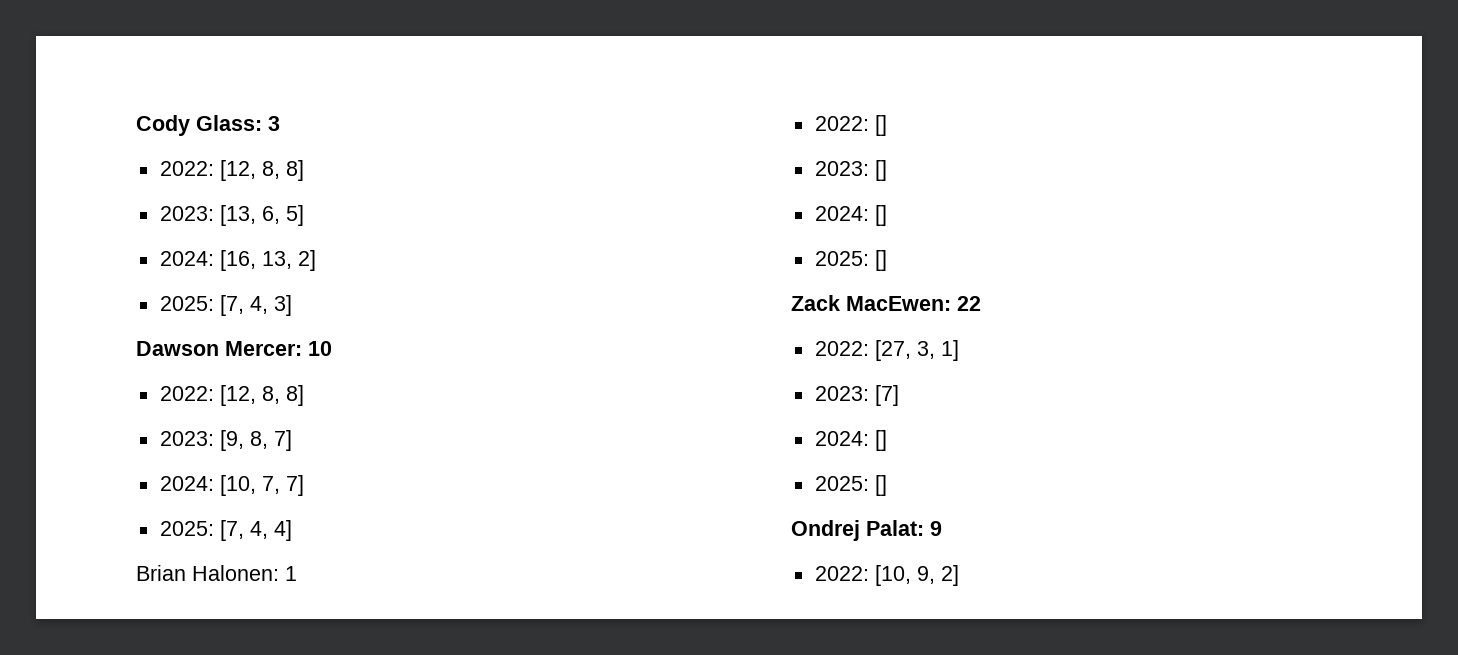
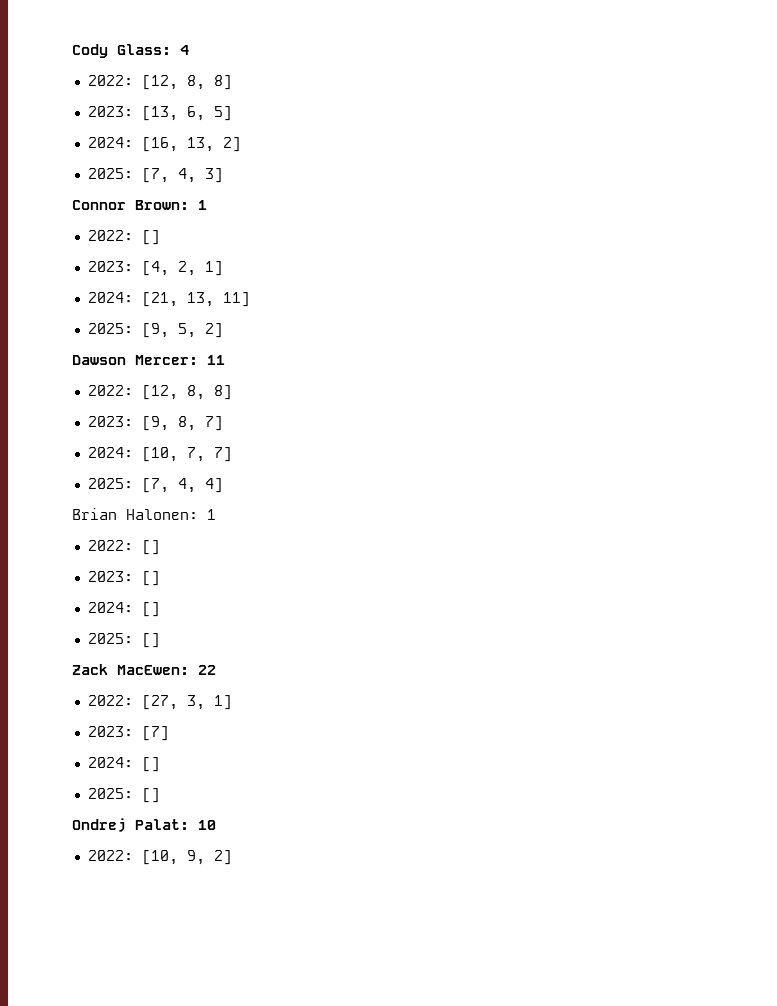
[268,116,280,131] 3 -> [180,45,189,55] 4
(292, 305) none -> [72,200,207,210] [87,230,160,245] [87,261,223,276] [87,292,250,307] [87,323,223,338] // Connor Brown: 1 // 2022: [] // 2023: [4, 2, 1] // 2024: [21, 13, 11] // 2025: [9, 5, 2]
[308,341,332,356] 10 -> [207,355,225,365] 11
[930,521,942,536] 9 -> [198,820,216,830] 10

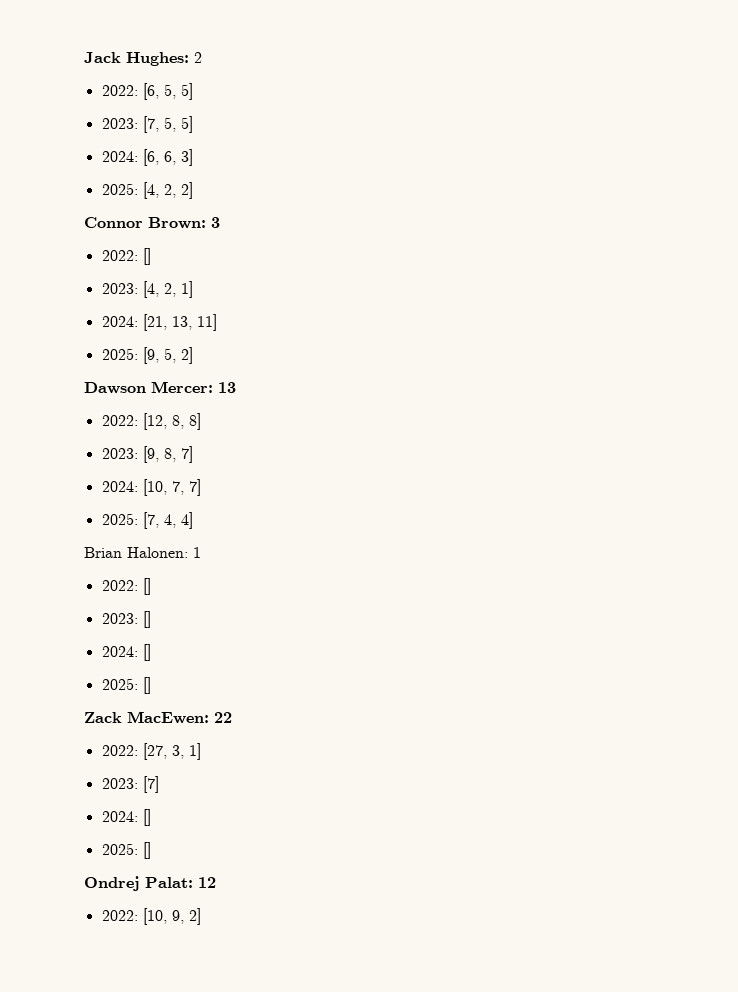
[72,44,189,58] [87,75,232,90] [87,106,205,121] Cody Glass: 4 // 2022: [12, 8, 8] // 2023: [13, 6, -> [84,52,202,66] [101,83,193,100] [101,116,176,133] Jack Hughes: 2 // 2022: [6, 5, 5] // 2023: [7, 5,
[141,137,241,152] [87,168,223,183] [16, 13, 2] // 2025: [7, 4, 3] -> [142,149,193,166] [101,182,193,199] [6, 6, 3] // 2025: [4, 2, 2]
[198,200,207,210] 1 -> [211,217,220,228] 3
[207,355,225,365] 11 -> [218,382,236,393] 13
[198,820,216,830] 10 -> [198,877,216,888] 12

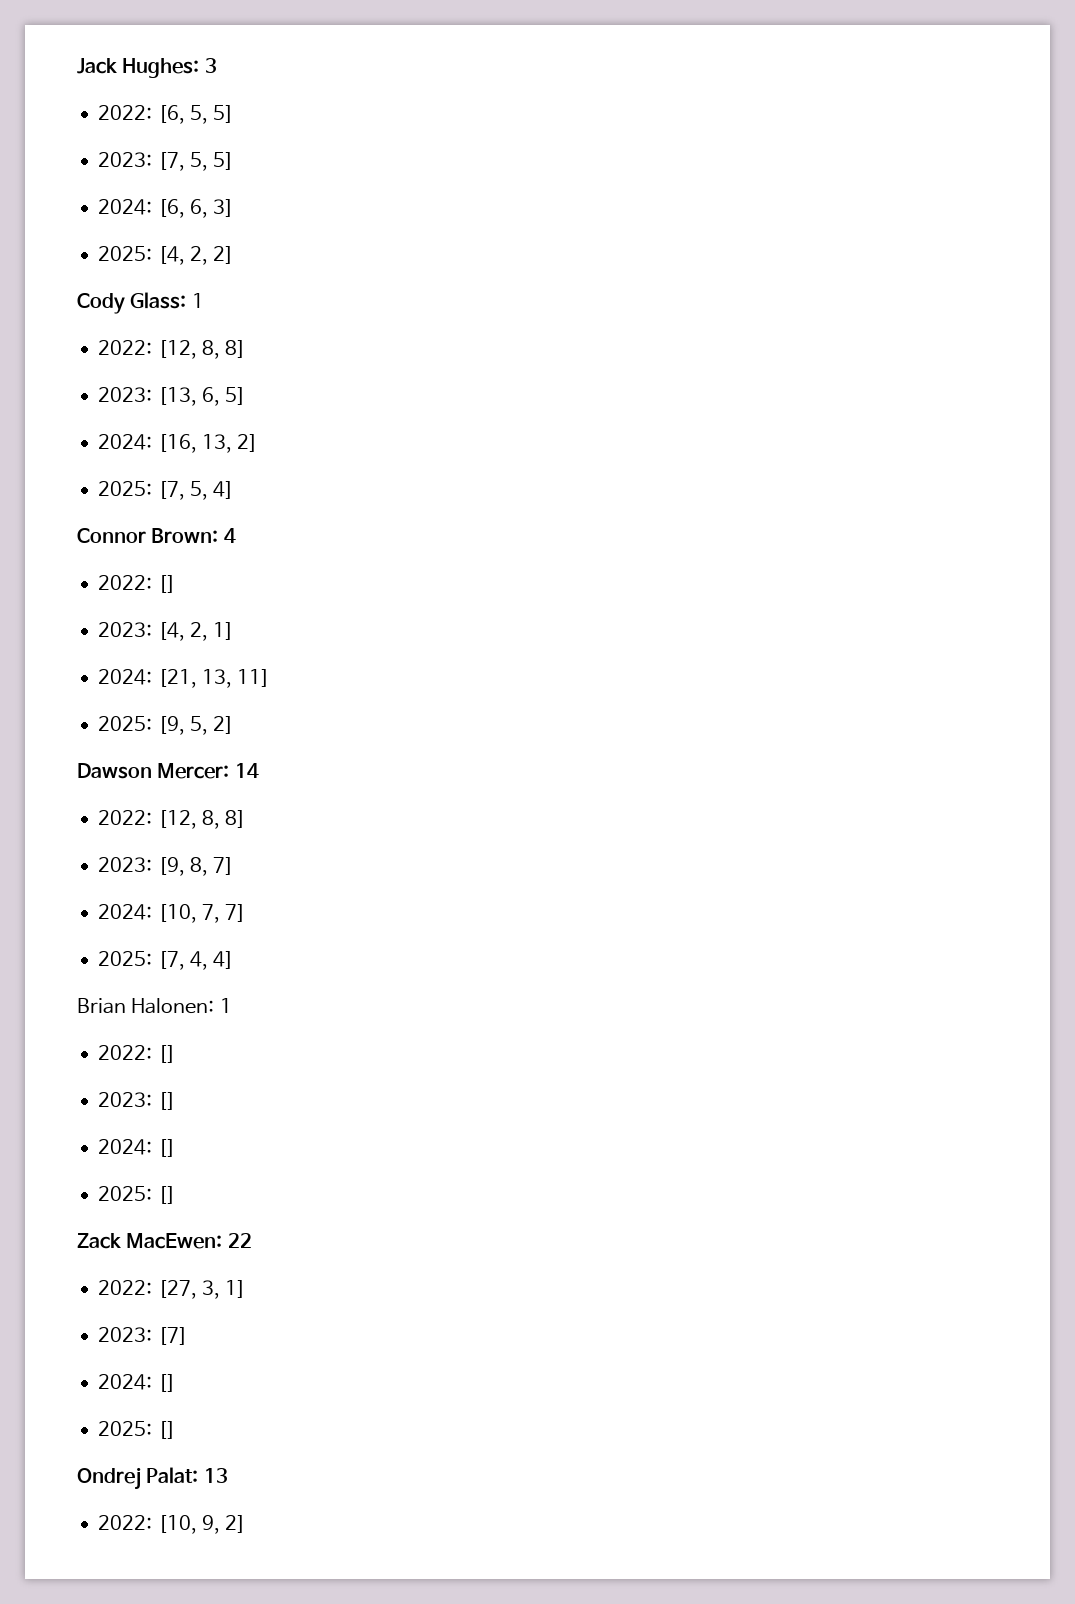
[194,52,202,63] 2 -> [204,58,217,73] 3
(193, 190) none -> [77,292,204,314] [98,340,247,359] [98,387,247,406] [98,434,259,453] [98,481,235,500] // Cody Glass: 1 // 2022: [12, 8, 8] // 2023: [13, 6, 5] // 2024: [16, 13, 2] // 2025: [7, 5, 4]
[211,217,220,228] 3 -> [223,528,236,543] 4
[218,382,236,393] 13 -> [234,763,259,778] 14
[198,877,216,888] 12 -> [203,1468,228,1483] 13

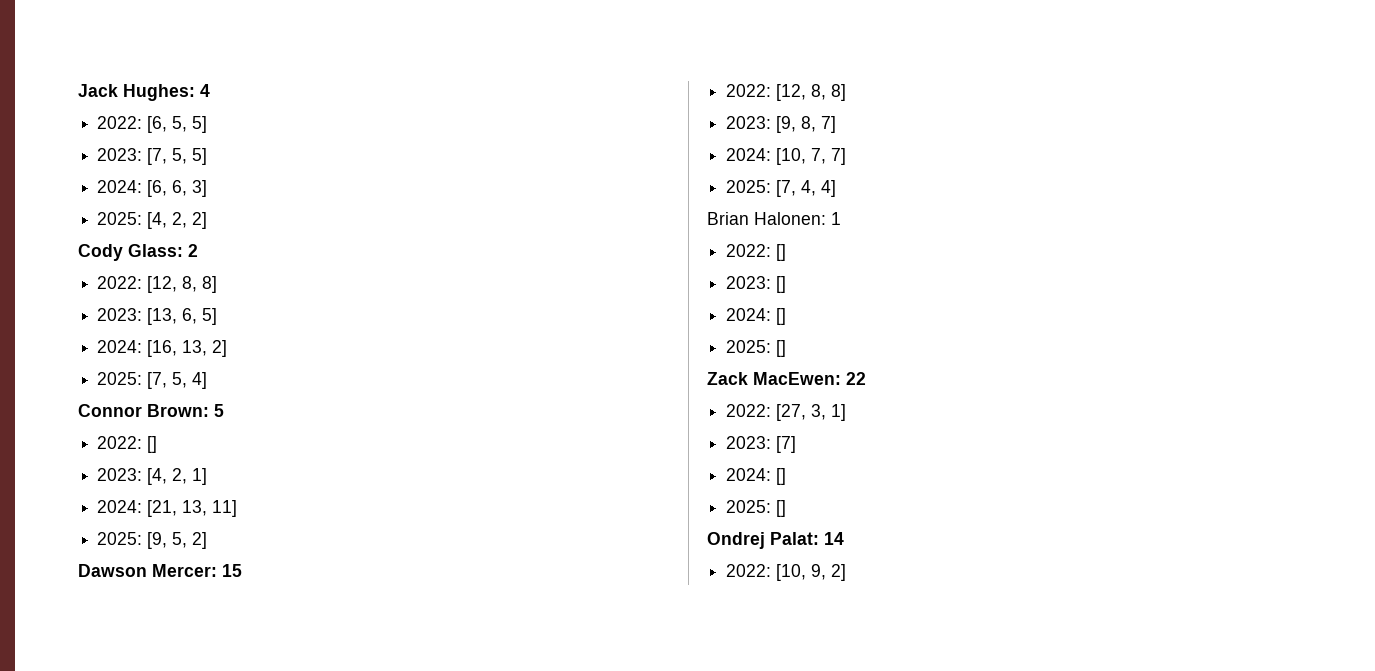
[204,58,217,73] 3 -> [200,84,210,97] 4
[191,293,204,308] 1 -> [188,244,198,257] 2
[223,528,236,543] 4 -> [214,404,224,417] 5
[234,763,259,778] 14 -> [222,564,242,577] 15
[203,1468,228,1483] 13 -> [824,532,844,545] 14

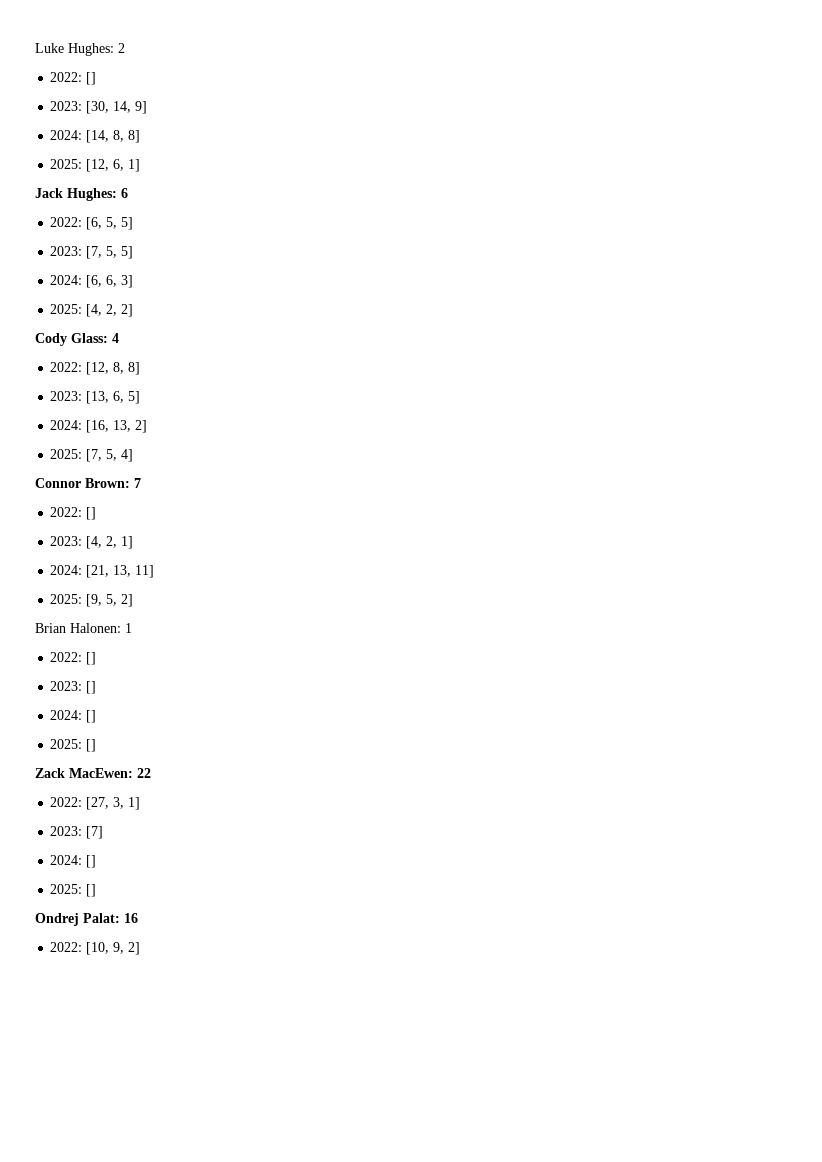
(78, 90) none -> [35,43,125,56] [50,72,97,85] [50,101,148,114] [50,130,141,143] [50,159,141,172] Luke Hughes: 2 // 2022: [] // 2023: [30, 14, 9] // 2024: [14, 8, 8] // 2025: [12, 6, 1] //
[200,84,210,97] 4 -> [121,188,128,198] 6
[188,244,198,257] 2 -> [112,333,119,343] 4
[214,404,224,417] 5 -> [134,478,141,488] 7
[78,564,242,577] [726,84,847,101] [726,116,837,133] [726,148,847,165] [726,180,837,197] // Dawson Mercer: 15 // 2022: [12, 8, 8] // 2023: [9, 8, 7] // 2024: [10, 7, 7] // 2025: [7, 4, 4] -> (134, 600) none
[824,532,844,545] 14 -> [124,913,138,923] 16

